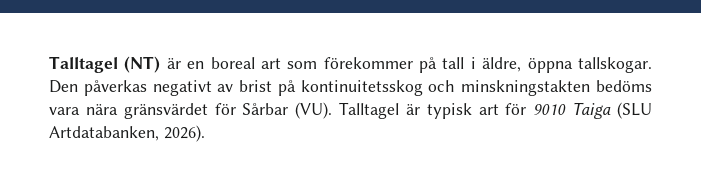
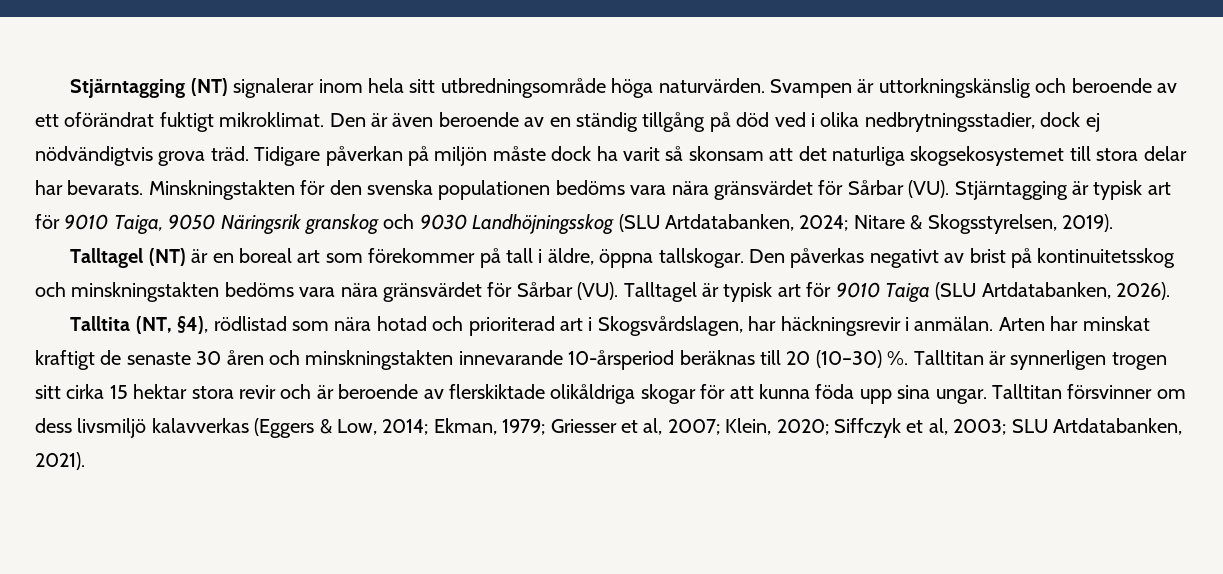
(49, 64) none -> [70,78,1177,98] [35,112,1100,132] [35,146,1187,166] [35,180,1171,200] [35,214,1113,235] Stjärntagging (NT) signalerar inom hela sitt utbredningsområde höga naturvärden. Svampen är uttorkningskänslig och beroende av ett oförändrat fuktigt mikroklimat. Den är även beroende av en ständig tillgång på död ved i olika nedbrytningsstadier, dock ej nödvändigtvis grova träd. Tidigare påverkan på miljön måste dock ha varit så skonsam att det naturliga skogsekosystemet till stora delar har bevarats. Minskningstakten för den svenska populationen bedöms vara nära gränsvärdet för Sårbar (VU). Stjärntagging är typisk art för 9010 Taiga, 9050 Näringsrik granskog och 9030 Landhöjningsskog (SLU Artdatabanken, 2024; Nitare & Skogsstyrelsen, 2019). //
(205, 133) none -> [70,316,1150,336] [35,350,1167,370] [35,384,1186,404] [35,418,1182,438] [35,452,85,470] // Talltita (NT, §4), rödlistad som nära hotad och prioriterad art i Skogsvårdslagen, har häckningsrevir i anmälan. Arten har minskat kraftigt de senaste 30 åren och minskningstakten innevarande 10-årsperiod beräknas till 20 (10–30) %. Talltitan är synnerligen trogen sitt cirka 15 hektar stora revir och är beroende av flerskiktade olikåldriga skogar för att kunna föda upp sina ungar. Talltitan försvinner om dess livsmiljö kalavverkas (Eggers & Low, 2014; Ekman, 1979; Griesser et al, 2007; Klein, 2020; Siffczyk et al, 2003; SLU Artdatabanken, 2021).

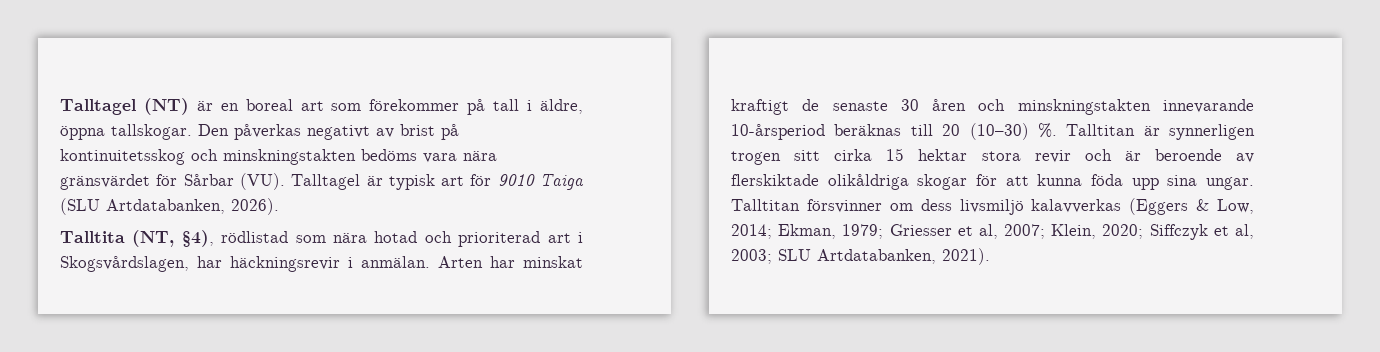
[70,78,1177,98] [35,112,1100,132] [35,146,1187,166] [35,180,1171,200] [35,214,1113,235] Stjärntagging (NT) signalerar inom hela sitt utbredningsområde höga naturvärden. Svampen är uttorkningskänslig och beroende av ett oförändrat fuktigt mikroklimat. Den är även beroende av en ständig tillgång på död ved i olika nedbrytningsstadier, dock ej nödvändigtvis grova träd. Tidigare påverkan på miljön måste dock ha varit så skonsam att det naturliga skogsekosystemet till stora delar har bevarats. Minskningstakten för den svenska populationen bedöms vara nära gränsvärdet för Sårbar (VU). Stjärntagging är typisk art för 9010 Taiga, 9050 Näringsrik granskog och 9030 Landhöjningsskog (SLU Artdatabanken, 2024; Nitare & Skogsstyrelsen, 2019). // -> (60, 107) none

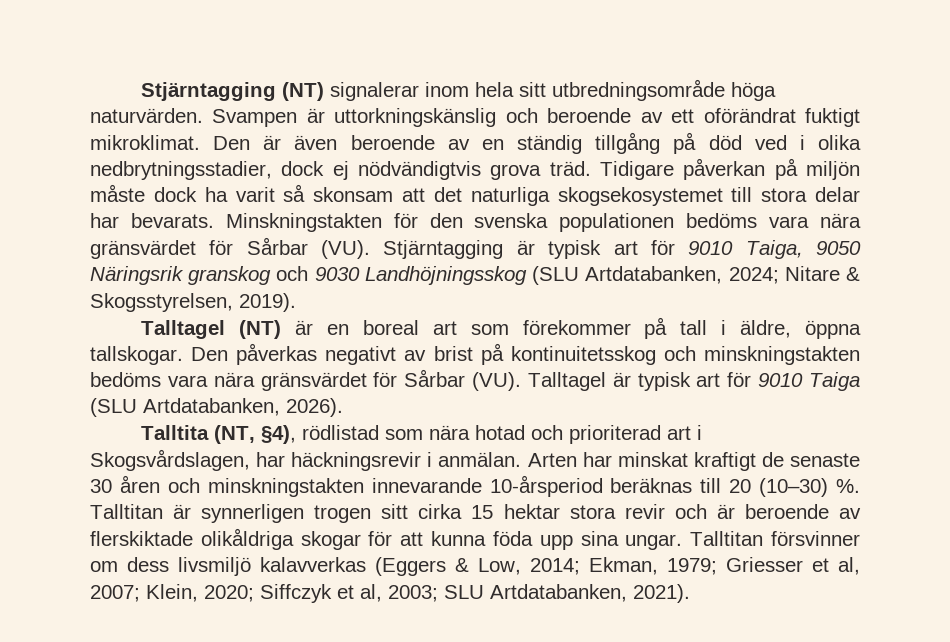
(60, 107) none -> [141,79,777,101] [90,108,861,127] [90,132,862,154] [90,158,861,180] [90,184,861,206] [90,213,862,232] [90,237,862,259] [90,266,860,285] [90,293,296,312] Stjärntagging (NT) signalerar inom hela sitt utbredningsområde höga naturvärden. Svampen är uttorkningskänslig och beroende av ett oförändrat fuktigt mikroklimat. Den är även beroende av en ständig tillgång på död ved i olika nedbrytningsstadier, dock ej nödvändigtvis grova träd. Tidigare påverkan på miljön måste dock ha varit så skonsam att det naturliga skogsekosystemet till stora delar har bevarats. Minskningstakten för den svenska populationen bedöms vara nära gränsvärdet för Sårbar (VU). Stjärntagging är typisk art för 9010 Taiga, 9050 Näringsrik granskog och 9030 Landhöjningsskog (SLU Artdatabanken, 2024; Nitare & Skogsstyrelsen, 2019). //

